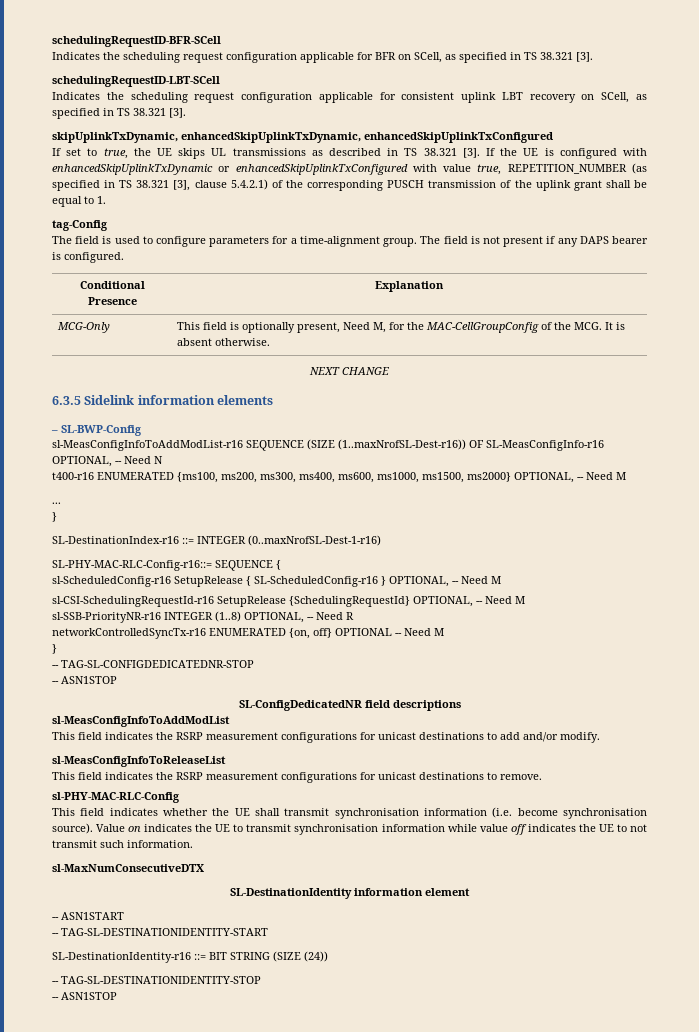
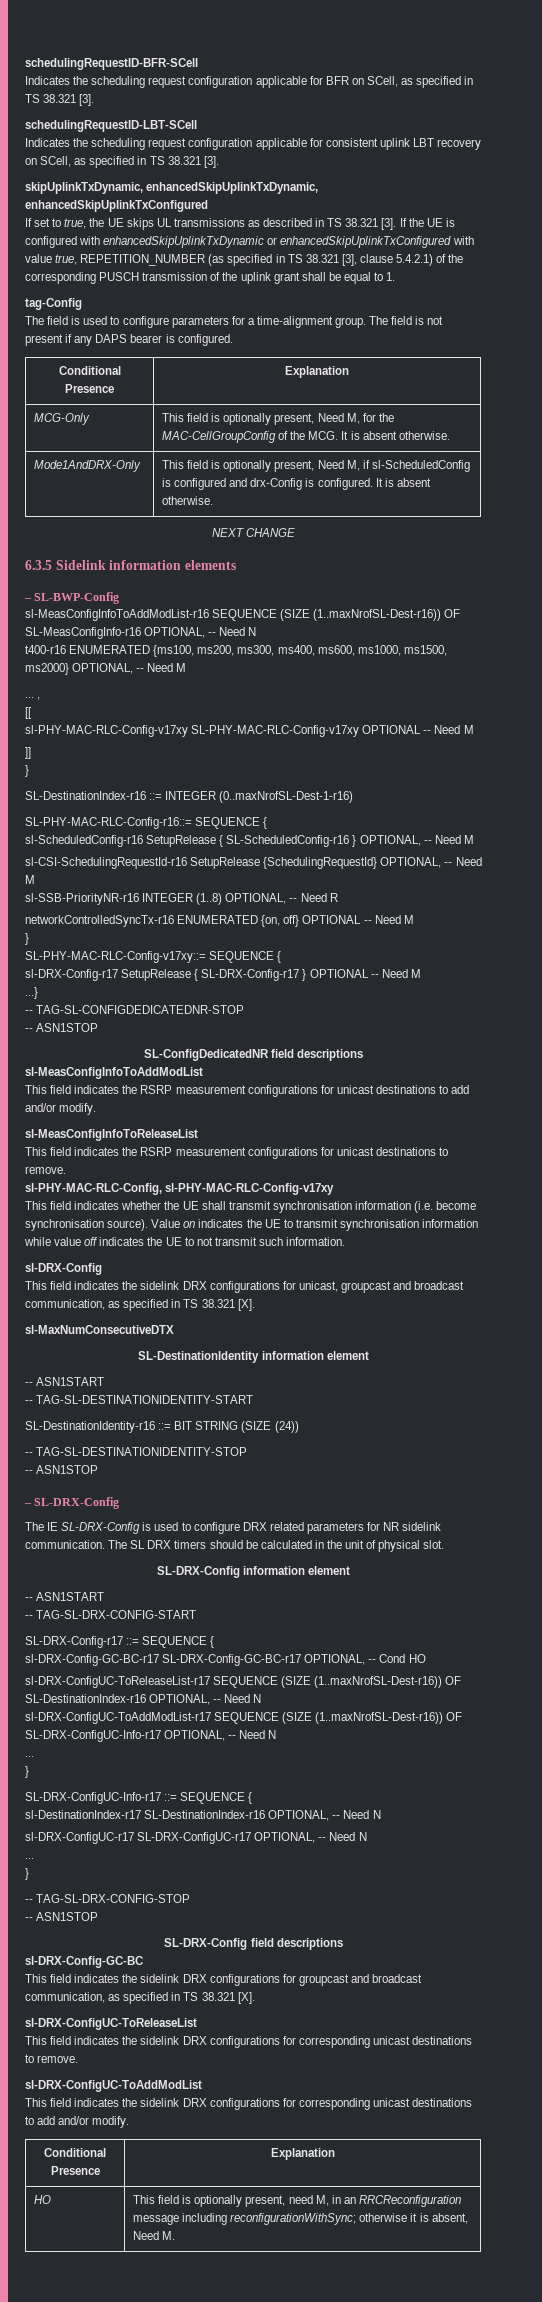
(271, 342) none -> [34,460,142,472] [162,460,470,472] [162,478,431,490] [162,496,214,505] // Mode1AndDRX-Only | This field is optionally present, Need M, if sl-ScheduledConfig is configured and drx-Config is configured. It is absent otherwise.
(61, 503) none -> [37,697,41,700] [25,707,32,719] [25,725,474,737] [25,747,31,759] , // [[ // sl-PHY-MAC-RLC-Config-v17xy SL-PHY-MAC-RLC-Config-v17xy OPTIONAL -- Need M // ]]
(57, 649) none -> [25,951,282,963] [25,969,421,981] [25,987,38,999] // SL-PHY-MAC-RLC-Config-v17xy::= SEQUENCE { // sl-DRX-Config-r17 SetupRelease { SL-DRX-Config-r17 } OPTIONAL -- Need M // ...}
[52,792,180,803] sl-PHY-MAC-RLC-Config -> [25,1183,335,1195] sl-PHY-MAC-RLC-Config, sl-PHY-MAC-RLC-Config-v17xy
(193, 844) none -> [25,1263,102,1275] [25,1281,465,1293] [25,1299,255,1311] // sl-DRX-Config // This field indicates the sidelink DRX configurations for unicast, groupcast and broadcast communication, as specified in TS 38.321 [X].
(117, 996) none -> [24,1497,120,1509] [25,1522,442,1534] [25,1540,445,1552] [156,1566,351,1578] [25,1592,105,1601] [25,1610,197,1619] [25,1636,215,1648] [25,1654,426,1666] [25,1676,462,1688] [25,1694,262,1705] [25,1712,463,1724] [25,1730,277,1742] [25,1756,34,1757] [25,1766,29,1778] [25,1792,253,1804] [25,1810,381,1821] [25,1832,367,1844] [25,1858,34,1859] [25,1868,29,1880] [25,1894,191,1903] [25,1912,99,1921] [164,1938,343,1950] [25,1956,143,1968] [25,1974,423,1986] [25,1992,255,2004] [25,2018,197,2030] [25,2036,473,2048] [25,2054,79,2063] [25,2080,202,2092] [25,2098,473,2110] [25,2116,130,2128] [44,2148,106,2157] [50,2166,100,2175] [270,2148,335,2160] [34,2195,52,2204] [133,2195,461,2207] [133,2213,468,2225] [133,2231,176,2240] // – SL-DRX-Config // The IE SL-DRX-Config is used to configure DRX related parameters for NR sidelink communication. The SL DRX timers should be calculated in the unit of physical slot. // SL-DRX-Config information element // -- ASN1START // -- TAG-SL-DRX-CONFIG-START // SL-DRX-Config-r17 ::= SEQUENCE { // sl-DRX-Config-GC-BC-r17 SL-DRX-Config-GC-BC-r17 OPTIONAL, -- Cond HO // sl-DRX-ConfigUC-ToReleaseList-r17 SEQUENCE (SIZE (1..maxNrofSL-Dest-r16)) OF SL-DestinationIndex-r16 OPTIONAL, -- Need N // sl-DRX-ConfigUC-ToAddModList-r17 SEQUENCE (SIZE (1..maxNrofSL-Dest-r16)) OF SL-DRX-ConfigUC-Info-r17 OPTIONAL, -- Need N // ... // } // SL-DRX-ConfigUC-Info-r17 ::= SEQUENCE { // sl-DestinationIndex-r17 SL-DestinationIndex-r16 OPTIONAL, -- Need N // sl-DRX-ConfigUC-r17 SL-DRX-ConfigUC-r17 OPTIONAL, -- Need N // ... // } // -- TAG-SL-DRX-CONFIG-STOP // -- ASN1STOP // SL-DRX-Config field descriptions // sl-DRX-Config-GC-BC // This field indicates the sidelink DRX configurations for groupcast and broadcast communication, as specified in TS 38.321 [X]. // sl-DRX-ConfigUC-ToReleaseList // This field indicates the sidelink DRX configurations for corresponding unicast destinations to remove. // sl-DRX-ConfigUC-ToAddModList // This field indicates the sidelink DRX configurations for corresponding unicast destinations to add and/or modify. // Conditional Presence | Explanation // HO | This field is optionally present, need M, in an RRCReconfiguration message including reconfigurationWithSync; otherwise it is absent, Need M.

